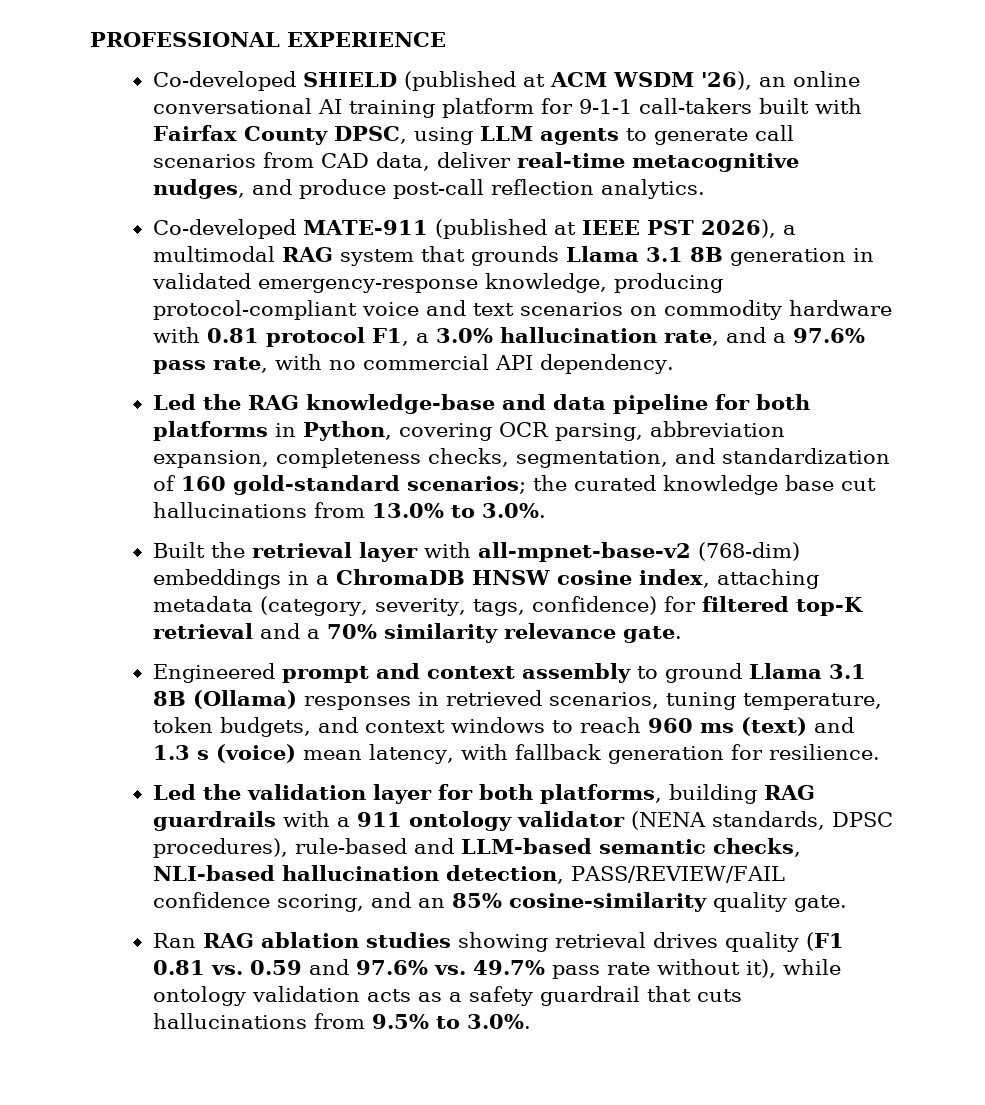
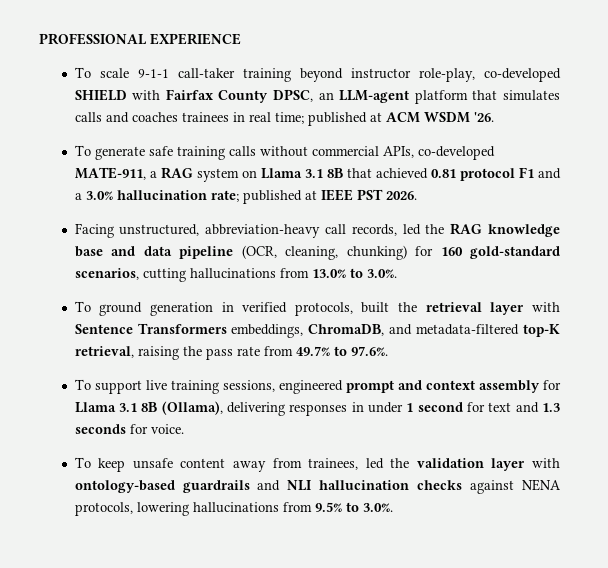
[152,71,860,91] [152,98,862,118] [152,125,794,145] [152,152,799,172] [152,179,705,199] [152,219,796,239] [152,246,874,266] [151,273,723,293] [152,300,892,320] [152,327,865,347] [152,354,674,374] [152,394,810,414] [152,421,785,441] [152,448,890,468] [152,475,876,495] Co-developed SHIELD (published at ACM WSDM '26), an online conversational AI training platform for 9-1-1 call-takers built with Fairfax County DPSC, using LLM agents to generate call scenarios from CAD data, deliver real-time metacognitive nudges, and produce post-call reflection analytics. // Co-developed MATE-911 (published at IEEE PST 2026), a multimodal RAG system that grounds Llama 3.1 8B generation in validated emergency-response knowledge, producing protocol-compliant voice and text scenarios on commodity hardware with 0.81 protocol F1, a 3.0% hallucination rate, and a 97.6% pass rate, with no commercial API dependency. // Led the RAG knowledge-base and data pipeline for both platforms in Python, covering OCR parsing, abbreviation expansion, completeness checks, segmentation, and standardization of 160 gold-standard scenarios; the curated knowledge base cut -> [74,67,562,82] [74,89,561,104] [74,112,494,126] [74,145,495,160] [74,167,561,182] [74,189,417,204] [74,223,561,238] [74,245,560,260] [74,268,186,282] To scale 9-1-1 call-taker training beyond instructor role-play, co-developed SHIELD with Fairfax County DPSC, an LLM-agent platform that simulates calls and coaches trainees in real time; published at ACM WSDM '26. // To generate safe training calls without commercial APIs, co-developed MATE-911, a RAG system on Llama 3.1 8B that achieved 0.81 protocol F1 and a 3.0% hallucination rate; published at IEEE PST 2026. // Facing unstructured, abbreviation-heavy call records, led the RAG knowledge base and data pipeline (OCR, cleaning, chunking) for 160 gold-standard scenarios, cutting
[152,542,800,562] [152,569,819,589] [152,596,863,616] [152,623,682,643] [152,663,275,683] Built the retrieval layer with all-mpnet-base-v2 (768-dim) embeddings in a ChromaDB HNSW cosine index, attaching metadata (category, severity, tags, confidence) for filtered top-K retrieval and a 70% similarity relevance gate. // Engineered -> [74,301,560,316] [74,323,560,338] [74,346,388,360] [74,379,343,394] To ground generation in verified protocols, built the retrieval layer with Sentence Transformers embeddings, ChromaDB, and metadata-filtered top-K retrieval, raising the pass rate from 49.7% to 97.6%. // To support live training sessions, engineered
[636,663,866,683] [152,690,882,710] [152,717,854,737] [152,744,880,764] [152,784,815,804] [152,811,893,831] [152,838,801,858] [152,865,785,884] [152,892,847,912] [152,932,844,952] [152,959,841,979] [152,986,742,1006] to ground Llama 3.1 8B (Ollama) responses in retrieved scenarios, tuning temperature, token budgets, and context windows to reach 960 ms (text) and 1.3 s (voice) mean latency, with fallback generation for resilience. // Led the validation layer for both platforms, building RAG guardrails with a 911 ontology validator (NENA standards, DPSC procedures), rule-based and LLM-based semantic checks, NLI-based hallucination detection, PASS/REVIEW/FAIL confidence scoring, and an 85% cosine-similarity quality gate. // Ran RAG ablation studies showing retrieval drives quality (F1 0.81 vs. 0.59 and 97.6% vs. 49.7% pass rate without it), while ontology validation acts as a safety guardrail that cuts -> [543,380,561,390] [74,401,560,416] [74,424,184,434] [74,457,560,472] [74,479,561,494] [74,502,189,516] for Llama 3.1 8B (Ollama), delivering responses in under 1 second for text and 1.3 seconds for voice. // To keep unsafe content away from trainees, led the validation layer with ontology-based guardrails and NLI hallucination checks against NENA protocols, lowering

